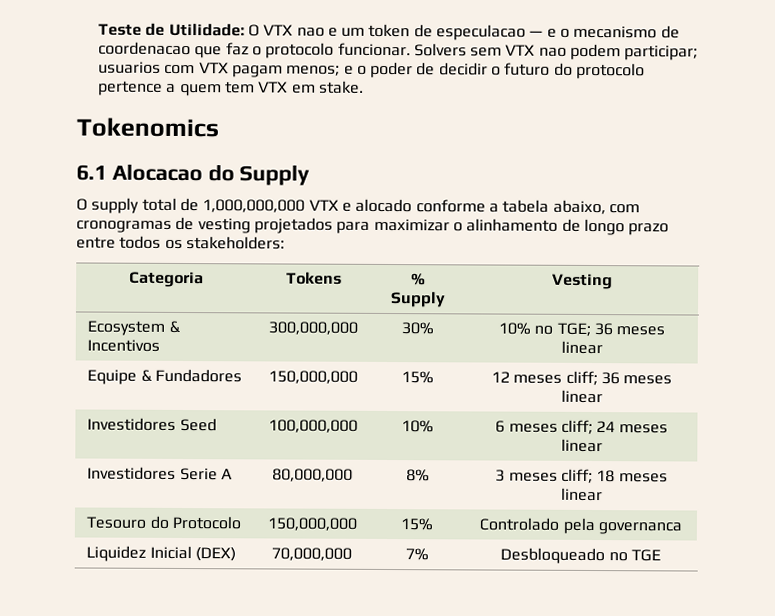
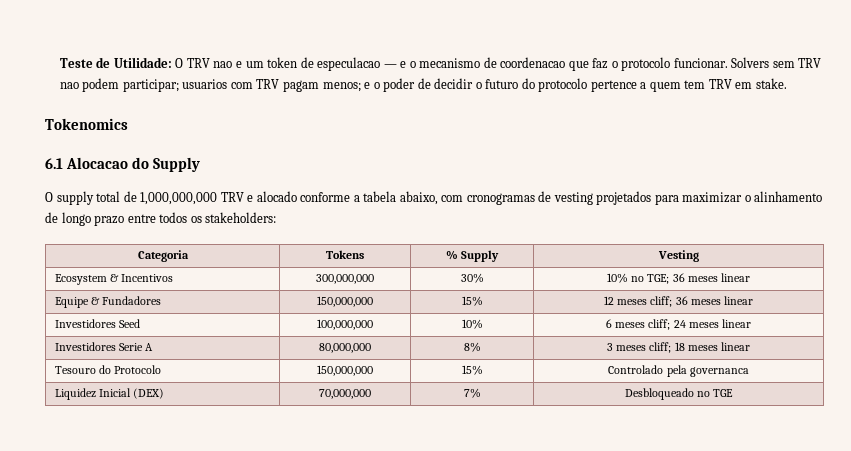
[263,24,294,36] VTX -> [186,58,210,68] TRV
[505,44,536,56] VTX -> [798,58,822,68] TRV
[198,62,229,74] VTX -> [256,79,280,89] TRV
[258,81,289,93] VTX -> [708,79,732,89] TRV
[308,199,339,211] VTX -> [220,192,244,202] TRV

